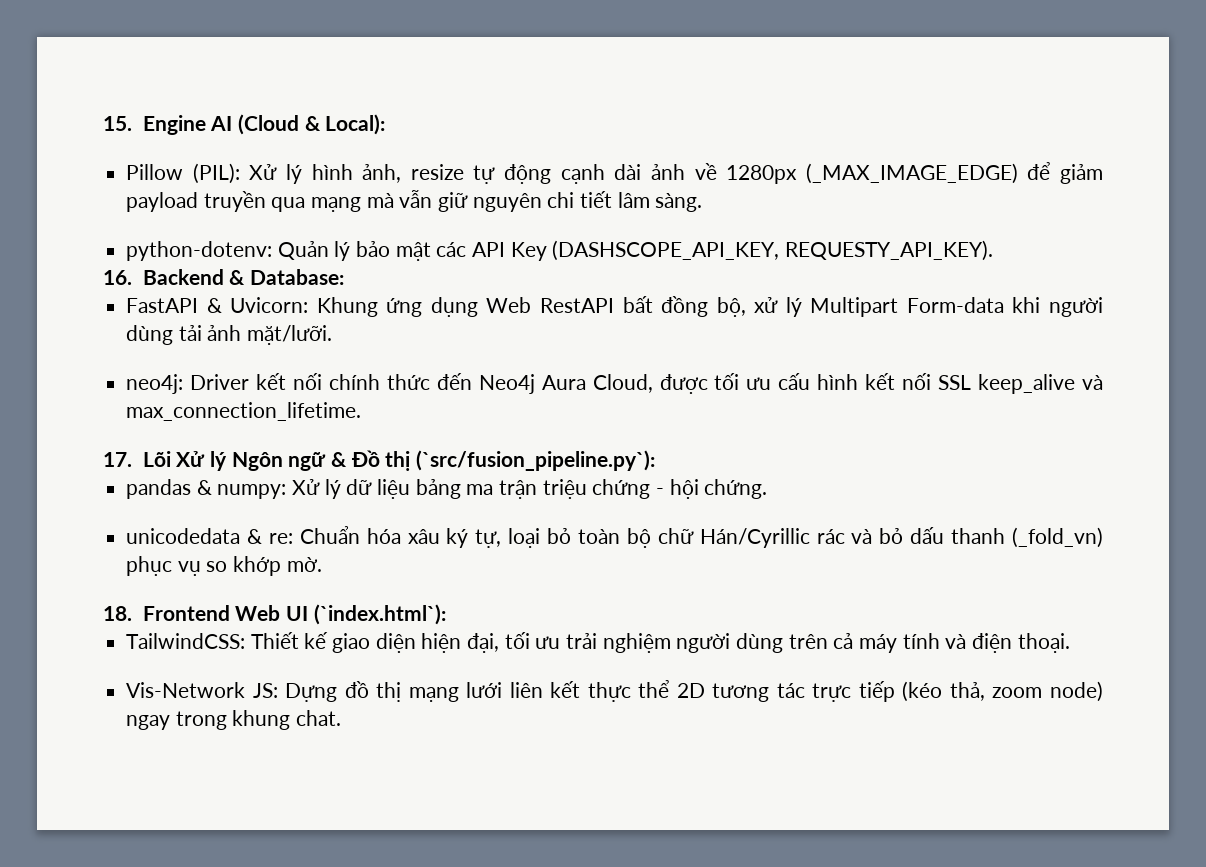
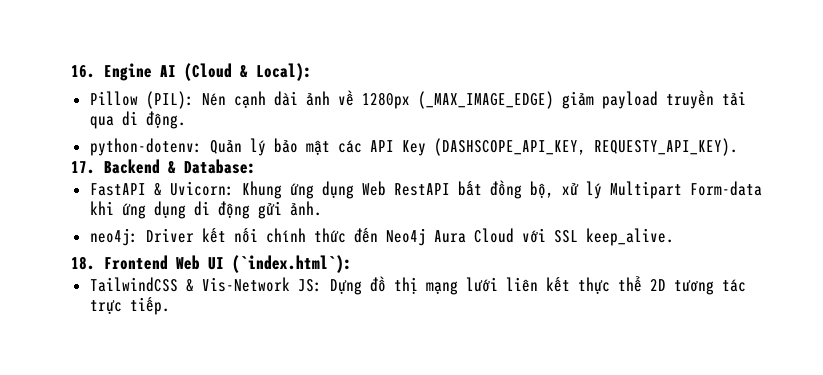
[103,116,132,131] 15. -> [71,65,95,78] 16.
[249,164,552,184] Xử lý hình ảnh, resize tự động -> [201,93,226,106] Nén
[1027,162,1051,180] để -> (554, 100) none
[271,190,703,212] qua mạng mà vẫn giữ nguyên chi tiết lâm sàng. -> [721,91,746,106] [89,111,186,129] tải qua di động.
[103,270,132,285] 16. -> [71,161,95,174] 17.
[1048,297,1103,317] [126,325,333,345] người dùng tải ảnh mặt/lưỡi. -> [121,201,322,219] ứng dụng di động gửi ảnh.
[592,373,1104,394] [126,402,362,421] [103,450,655,471] [126,479,768,499] [126,526,1104,548] [126,556,322,576] Cloud, được tối ưu cấu hình kết nối SSL keep_alive và max_connection_lifetime. // 17. Lõi Xử lý Ngôn ngữ & Đồ thị (`src/fusion_pipeline.py`): // pandas & numpy: Xử lý dữ liệu bảng ma trận triệu chứng - hội chứng. // unicodedata & re: Chuẩn hóa xâu ký tự, loại bỏ toàn bộ chữ Hán/Cyrillic rác và bỏ dấu thanh (_fold_vn) phục vụ so khớp mờ. -> [473,228,674,246] Cloud với SSL keep_alive.
[126,632,1070,653] TailwindCSS: Thiết kế giao diện hiện đại, tối ưu trải nghiệm người dùng trên cả máy tính và điện thoại. // -> [89,277,194,292] TailwindCSS &
[858,681,1104,702] [126,710,342,730] tiếp (kéo thả, zoom node) ngay trong khung chat. -> [129,297,170,315] tiếp.

